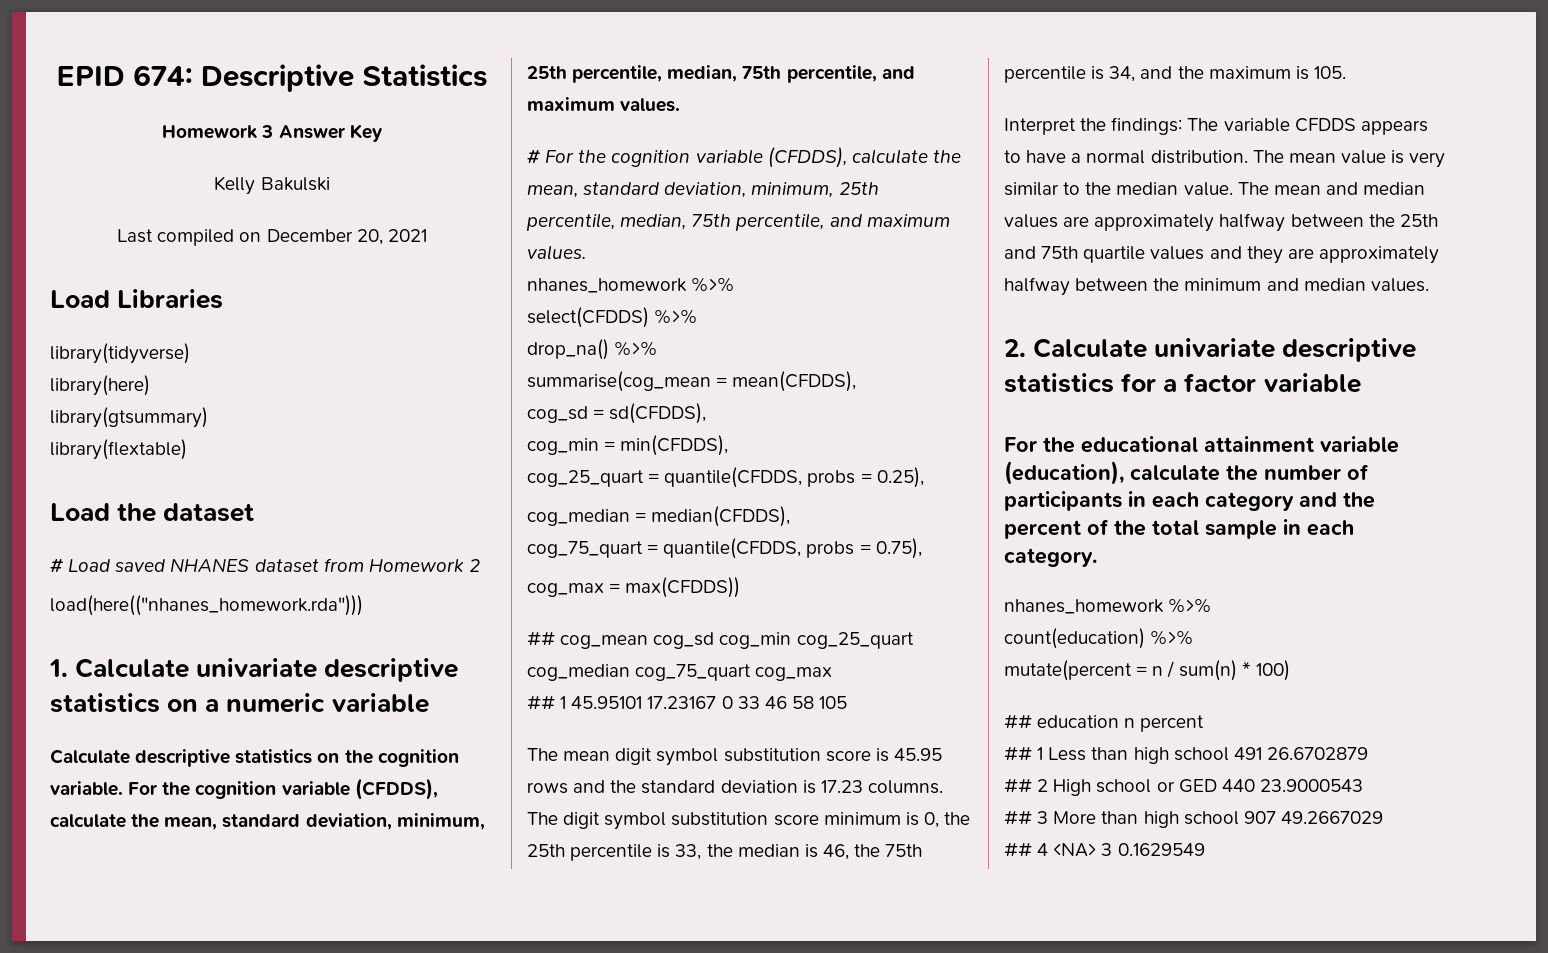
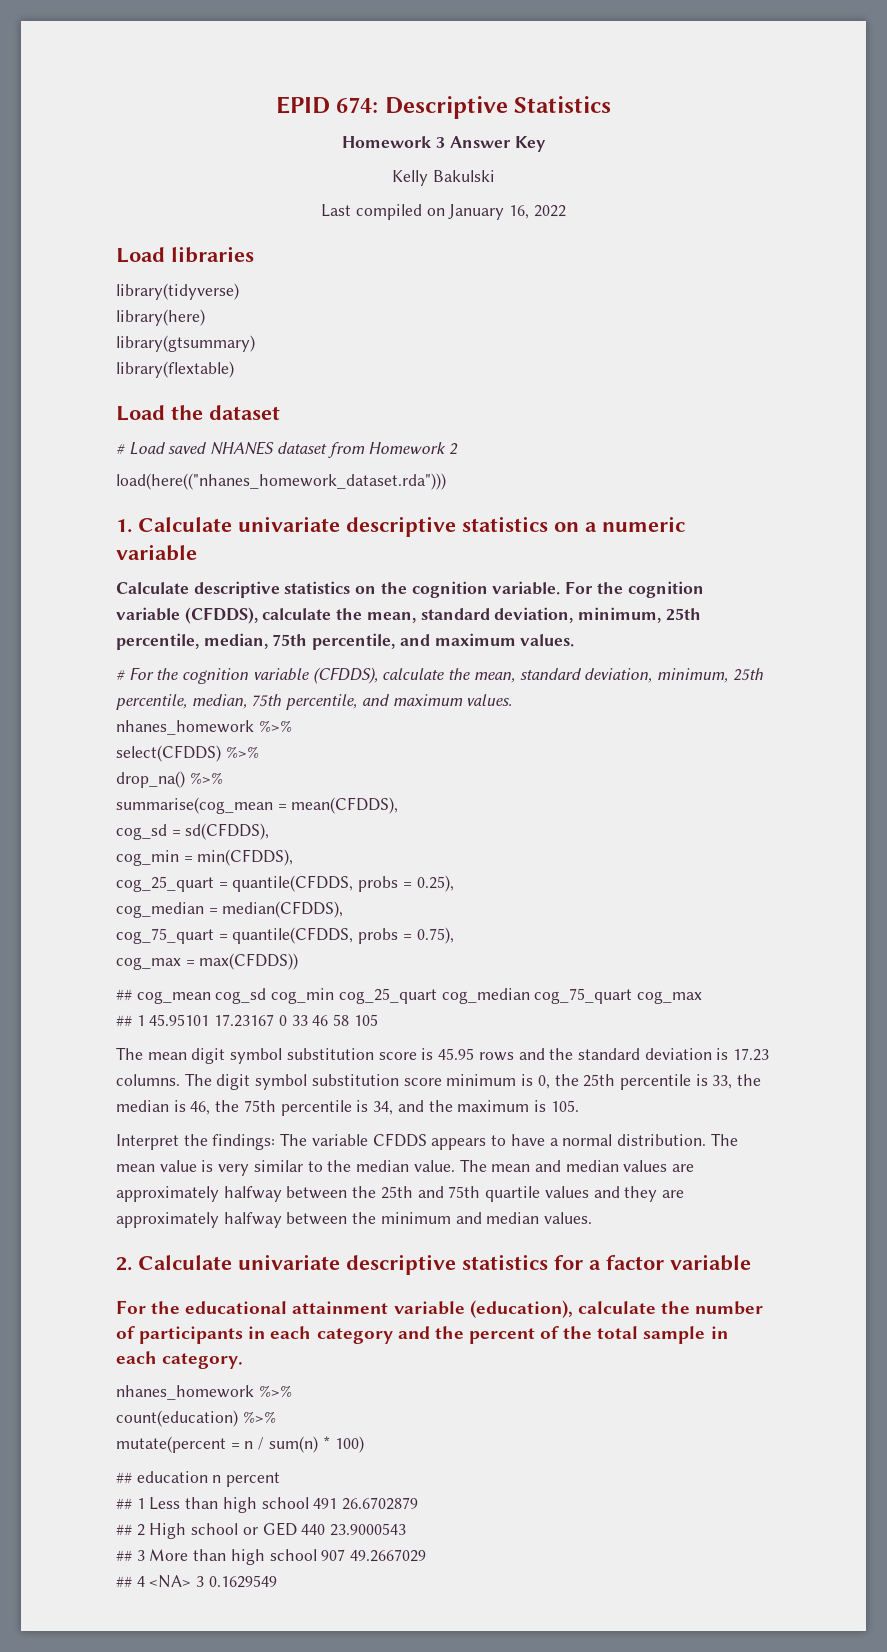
[266,229,427,245] [50,289,224,309] December 20, 2021 // Load Libraries -> [448,204,566,220] [116,246,254,263] January 16, 2022 // Load libraries
[50,595,363,616] load(here(("nhanes_homework.rda"))) -> [116,473,446,490] load(here(("nhanes_homework_dataset.rda")))

